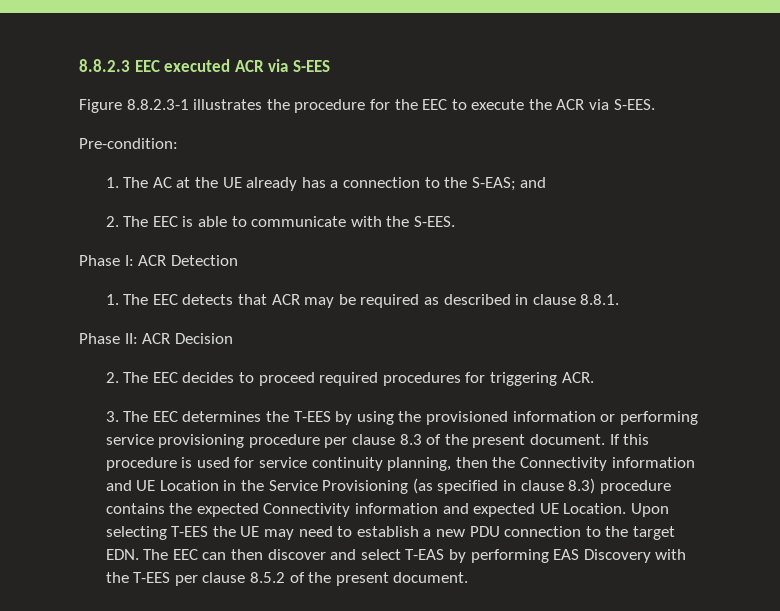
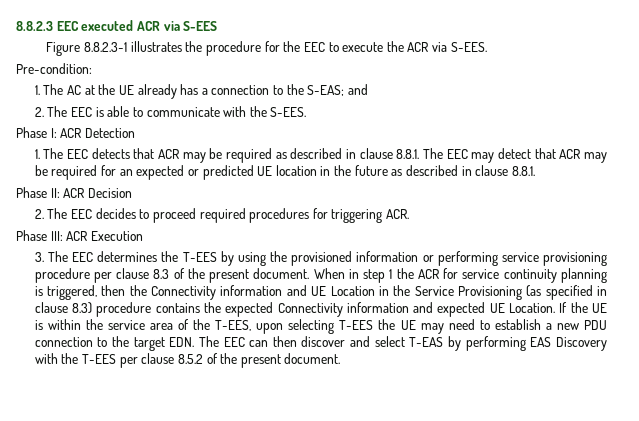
(620, 299) none -> [423,148,608,163] [34,165,535,180] The EEC may detect that ACR may be required for an expected or predicted UE location in the future as described in clause 8.8.1.
(594, 377) none -> [16,230,143,241] // Phase III: ACR Execution
[609,434,650,445] [105,457,452,471] If this procedure is used for service continuity planning, -> [313,268,607,283] [34,285,98,300] When in step 1 the ACR for service continuity planning is triggered,
[630,503,669,517] Upon -> [559,302,608,313] [34,319,284,334] If the UE is within the service area of the T-EES, upon

